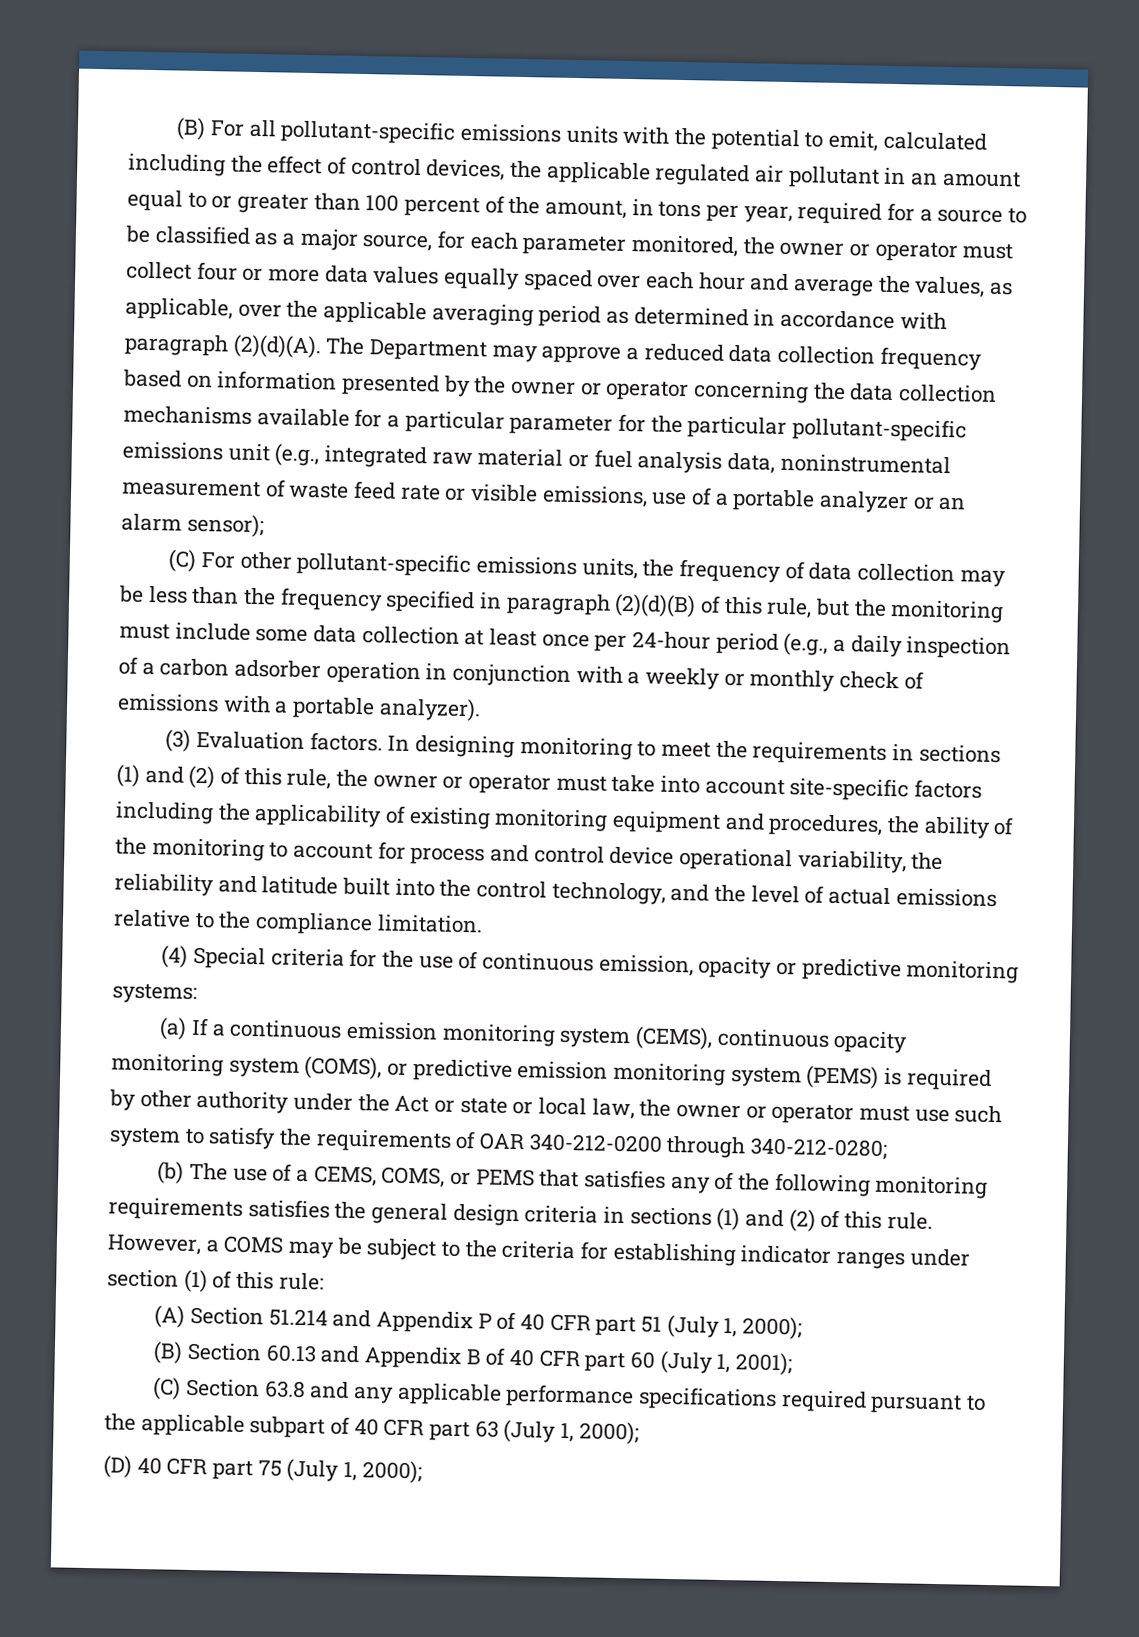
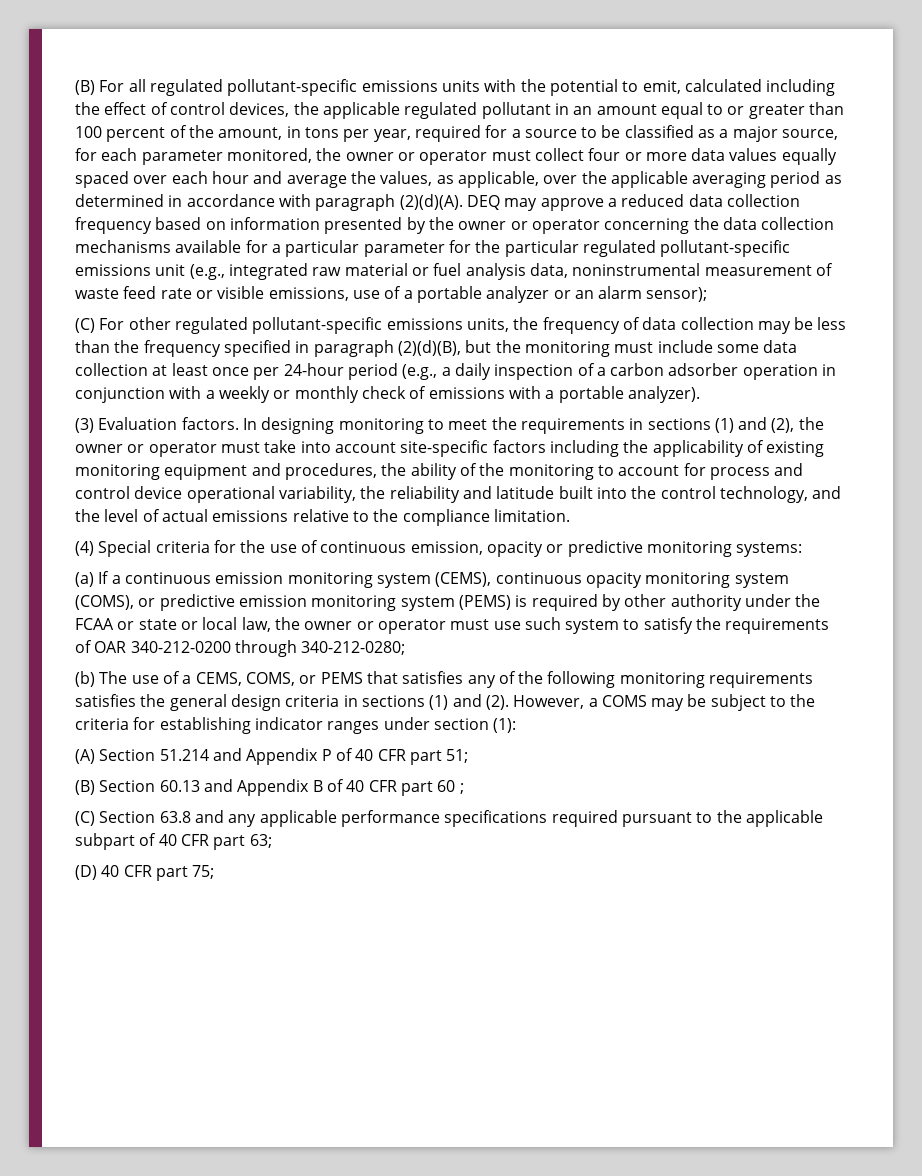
(277, 128) none -> [149,79,223,96] regulated
[755,165,785,183] air -> (478, 110) none
[325,337,488,362] The Department -> [466,195,500,210] DEQ
(788, 428) none -> [582,240,656,257] regulated
(292, 560) none -> [174,317,248,334] regulated
[614,593,813,619] (2)(d)(B) of this rule, -> [397,340,461,356] (2)(d)(B),
[188,765,332,790] (2) of this rule, -> [771,418,795,433] (2),
[394,1095,430,1113] Act -> [75,618,114,630] FCAA
[788,1209,933,1232] (2) of this rule. -> [485,695,509,710] (2).
[183,1269,324,1293] (1) of this rule: -> [493,718,517,733] (1):
[641,1314,803,1340] 51 (July 1, 2000); -> [446,749,469,763] 51;
[659,1350,793,1376] (July 1, 2001); -> [459,783,464,794] ;
[474,1419,639,1445] 63 (July 1, 2000); -> [249,834,272,848] 63;
[257,1458,422,1484] 75 (July 1, 2000); -> [192,865,215,879] 75;

